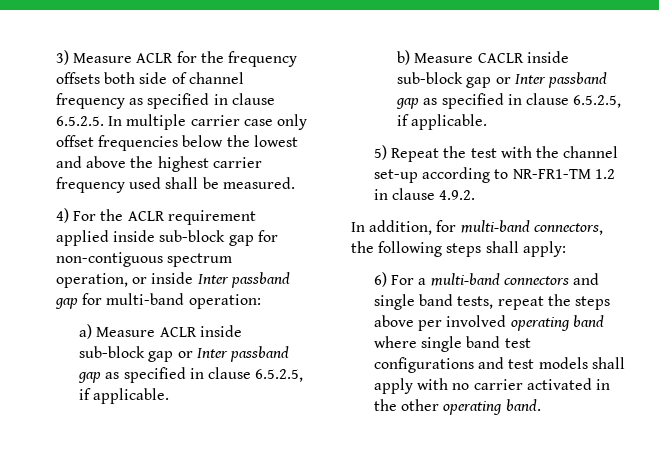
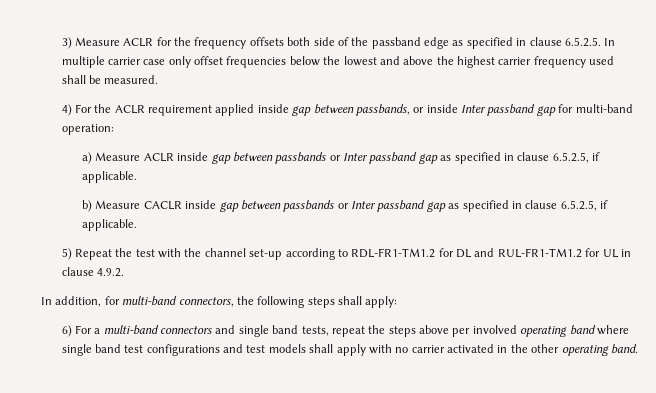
[188,72,244,84] [56,93,126,109] channel frequency -> [351,37,450,49] the passband edge
[159,230,278,246] [56,252,233,267] [56,273,129,288] sub-block gap for non-contiguous spectrum operation, -> [292,104,410,116] gap between passbands,
[79,346,174,362] sub-block gap -> [211,152,327,164] gap between passbands
[397,72,492,88] sub-block gap -> [219,200,335,212] gap between passbands
[512,169,615,179] NR-FR1-TM 1.2 -> [351,248,619,258] RDL-FR1-TM1.2 for DL and RUL-FR1-TM1.2 for UL

